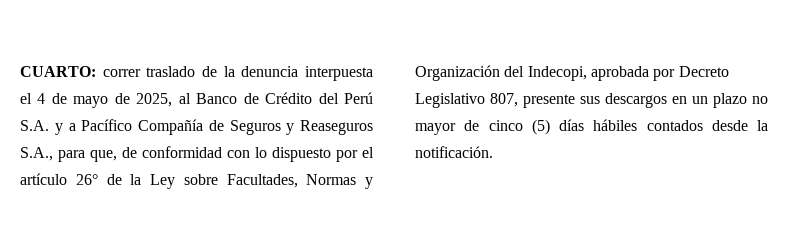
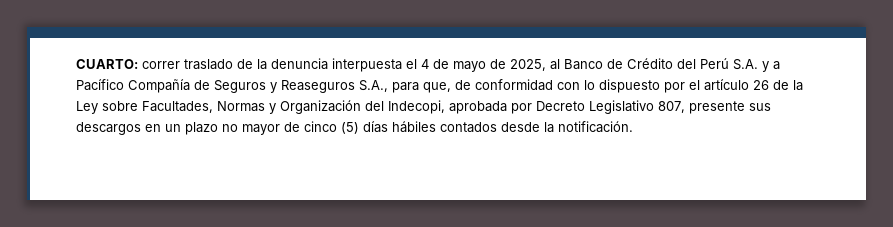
[75,174,98,185] 26° -> [753,80,769,90] 26

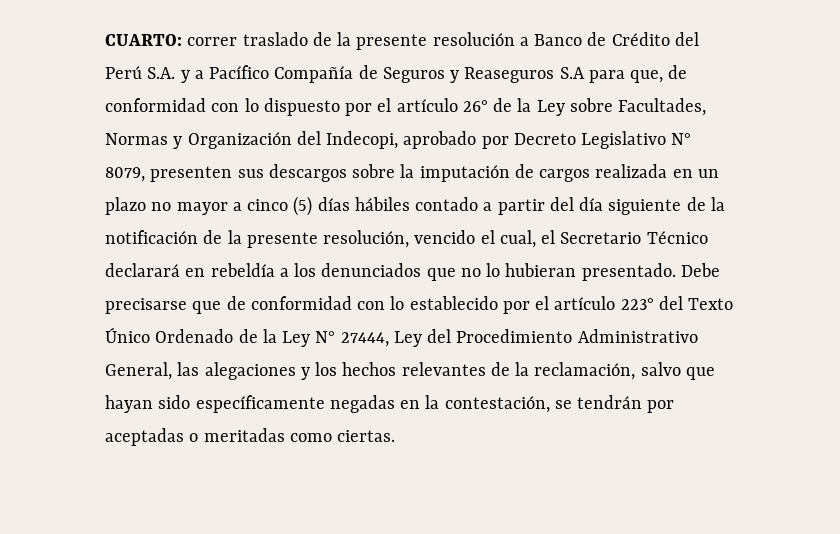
[271,58,560,72] denuncia interpuesta el 4 de mayo de 2025, al -> [356,32,529,50] presente resolución a
[359,80,388,92] S.A., -> [559,67,585,79] S.A
[753,80,769,90] 26 -> [462,100,488,112] 26°
[449,101,507,114] aprobada -> [403,131,477,149] aprobado
[658,101,771,114] [76,122,141,135] 807, presente sus descargos -> [671,133,692,145] [105,164,668,182] N° 8079, presenten sus descargos sobre la imputación de cargos realizada
[284,122,300,132] de -> [232,202,242,211] a
[440,121,633,133] contados desde la notificación. -> [415,197,725,215] [105,230,708,248] [105,263,720,281] [105,296,734,314] [105,327,698,347] [105,362,715,380] [105,395,675,413] [105,428,396,446] contado a partir del día siguiente de la notificación de la presente resolución, vencido el cual, el Secretario Técnico declarará en rebeldía a los denunciados que no lo hubieran presentado. Debe precisarse que de conformidad con lo establecido por el artículo 223° del Texto Único Ordenado de la Ley N° 27444, Ley del Procedimiento Administrativo General, las alegaciones y los hechos relevantes de la reclamación, salvo que hayan sido específicamente negadas en la contestación, se tendrán por aceptadas o meritadas como ciertas.

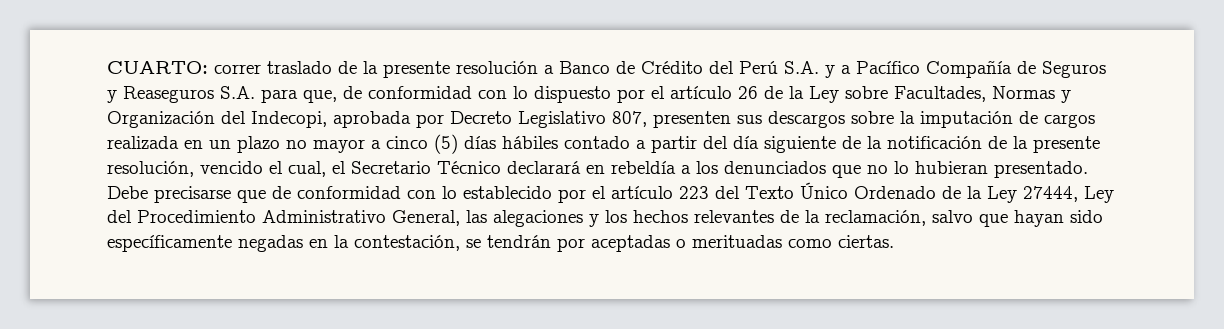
[559,67,585,79] S.A -> [220,86,255,99] S.A.
[462,100,488,112] 26° -> [738,86,758,99] 26
[403,131,477,149] aprobado -> [333,111,411,128] aprobada
[671,133,692,145] [105,167,145,182] N° 8079, -> [612,111,647,127] 807,
[620,298,654,310] 223° -> [679,186,709,199] 223
[315,331,336,343] N° -> (1017, 194) none
[203,428,285,442] meritadas -> [692,235,782,248] merituadas

